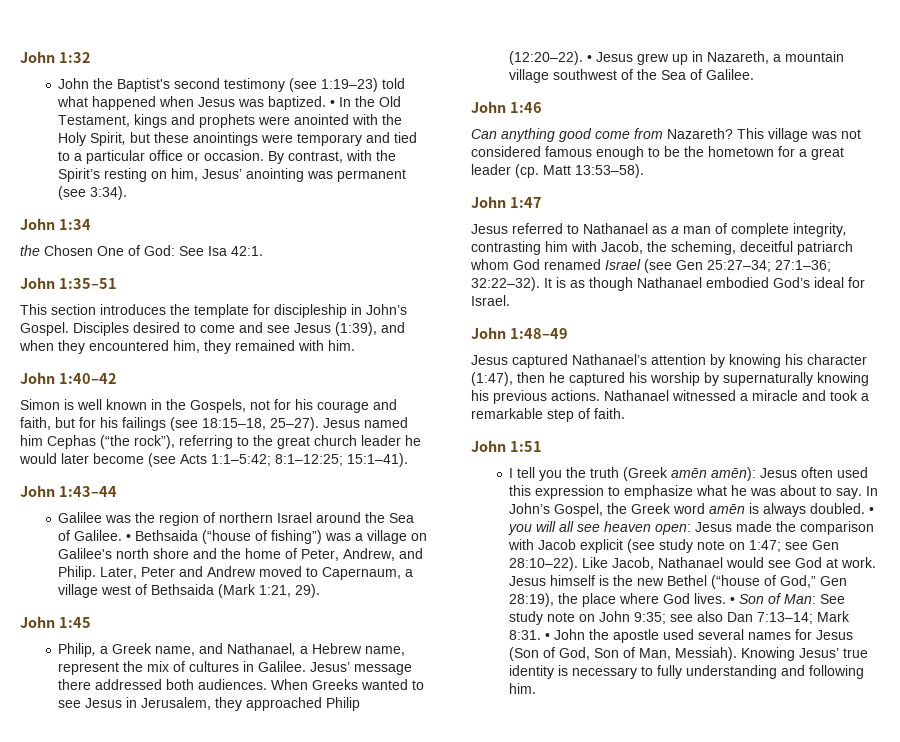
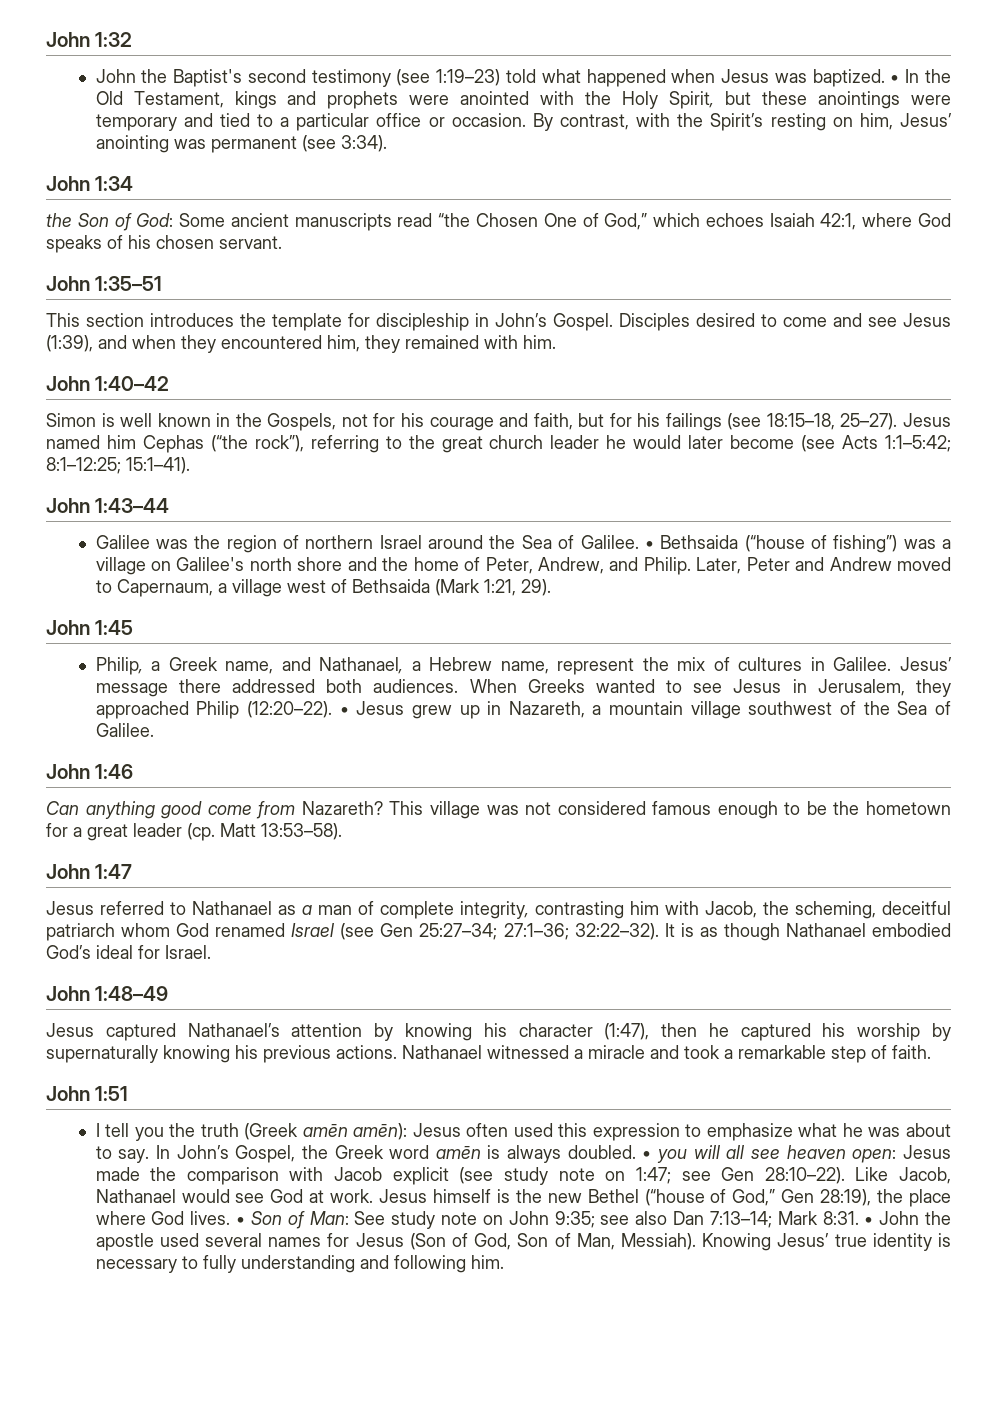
[44,245,263,256] Chosen One of God: See Isa 42:1. -> [77,213,952,231] [46,235,282,253] Son of God: Some ancient manuscripts read “the Chosen One of God,” which echoes Isaiah 42:1, where God speaks of his chosen servant.

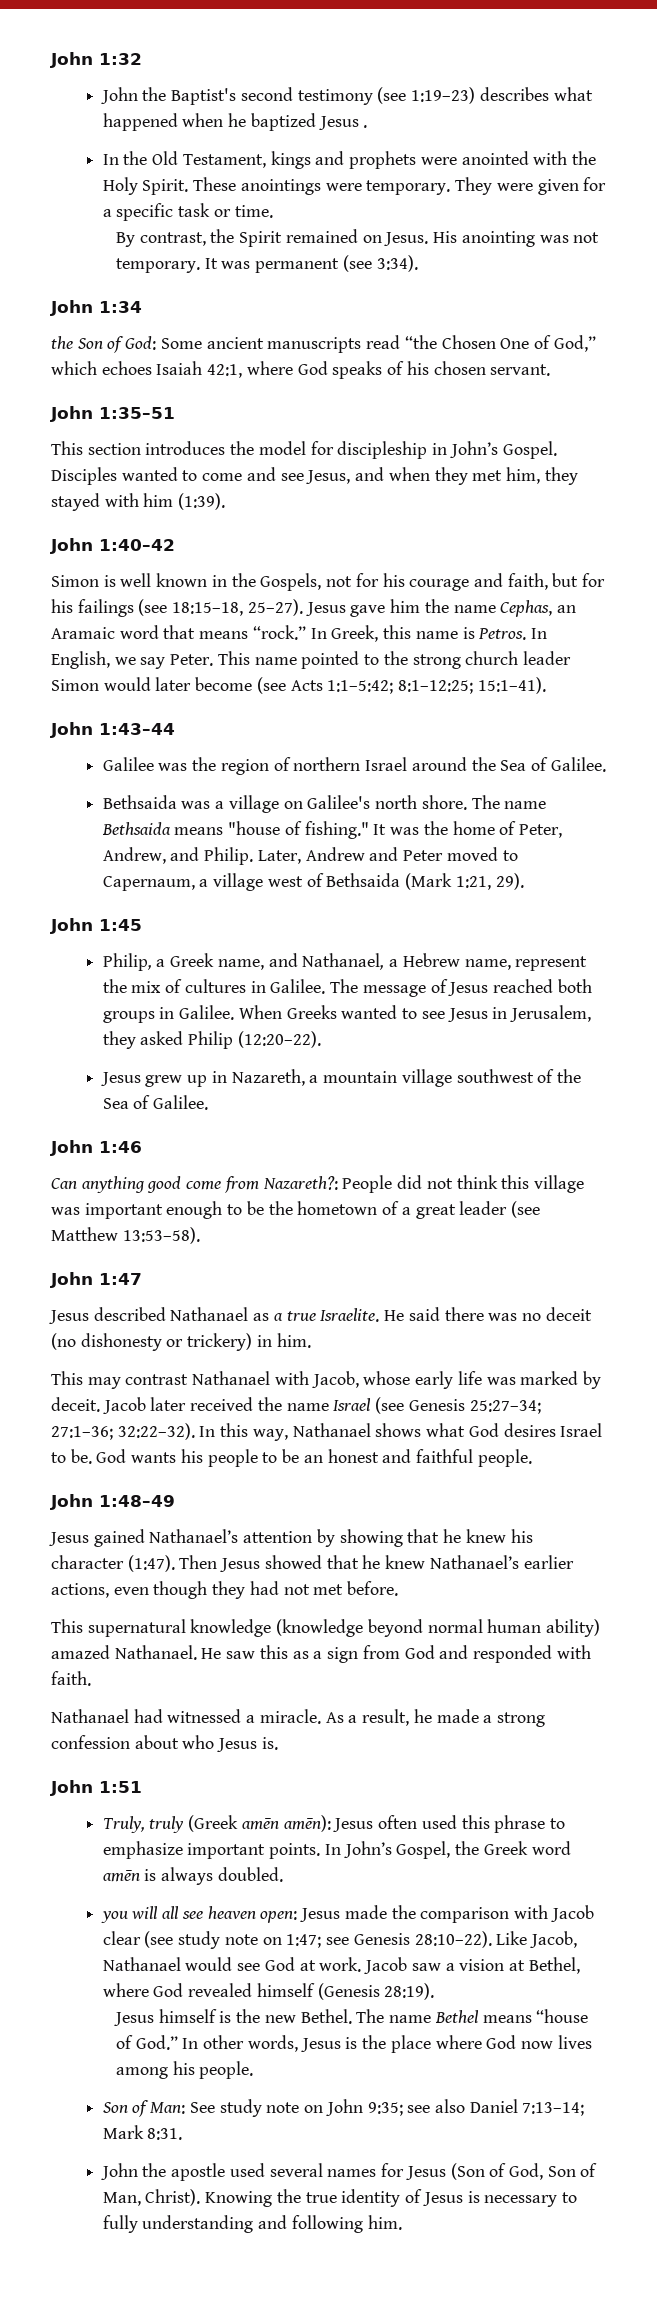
[506,69,537,83] told -> [479,87,549,101] describes
[721,69,900,87] Jesus was baptized. • -> [228,113,368,131] he baptized Jesus . //
[669,91,951,109] [95,113,952,131] [95,135,169,153] Spirit, but these anointings were temporary and tied to a particular office or occasion. By contrast, with the Spirit’s resting on him, Jesus’ anointing -> [142,177,607,195] [102,203,273,221] [115,229,600,247] [115,258,218,273] Spirit. These anointings were temporary. They were given for a specific task or time. // By contrast, the Spirit remained on Jesus. His anointing was not temporary. It
[272,313,342,331] template -> [258,441,306,455] model
[696,313,755,327] desired -> [121,467,178,481] wanted
[903,313,951,327] [46,335,93,352] Jesus (1:39), -> [306,470,351,484] Jesus,
[221,335,322,349] encountered -> [472,470,503,481] met
[405,335,556,349] remained with him. -> [51,493,226,511] stayed with him (1:39).
[46,435,379,453] named him Cephas (“the rock”), referring -> [350,599,576,617] [51,625,547,642] [51,651,360,669] gave him the name Cephas, an Aramaic word that means “rock.” In Greek, this name is Petros. In English, we say Peter. This name pointed
[441,436,483,453] great -> [412,654,461,669] strong
[606,435,627,449] he -> [51,679,99,691] Simon
[644,535,898,553] • Bethsaida (“house of fishing”) -> [102,795,177,809] // Bethsaida
[297,557,377,571] shore and -> [421,795,547,810] [101,821,420,839] shore. The name Bethsaida means "house of fishing." It was
[746,557,892,571] Peter and Andrew -> [305,847,444,861] Andrew and Peter
[900,657,953,671] [95,679,459,697] Jesus’ message there addressed both audiences. -> [330,979,592,997] [102,1005,235,1023] The message of Jesus reached both groups in Galilee.
[95,701,189,719] approached -> [140,1031,184,1045] asked
[339,707,349,715] • -> (321, 1039) //
[301,801,712,819] Nazareth? This village was not considered famous -> [262,1175,584,1193] [51,1203,163,1219] Nazareth?: People did not think this village was important
[46,823,68,837] for -> [382,1201,400,1215] of
[187,823,256,841] (cp. Matt -> [510,1201,540,1218] [51,1227,118,1241] (see Matthew
[100,901,186,915] referred to -> [93,1307,166,1321] described
[318,901,951,919] [46,923,286,941] man of complete integrity, contrasting him with Jacob, the scheming, deceitful patriarch whom God renamed -> [286,1307,592,1322] [51,1333,311,1351] [51,1371,601,1389] [51,1397,329,1414] true Israelite. He said there was no deceit (no dishonesty or trickery) in him. // This may contrast Nathanael with Jacob, whose early life was marked by deceit. Jacob later received the name
[380,923,414,937] Gen -> [408,1399,465,1411] Genesis
[664,923,952,941] [46,945,211,959] It is as though Nathanael embodied God’s ideal for Israel. -> [199,1423,603,1441] [51,1449,532,1467] In this way, Nathanael shows what God desires Israel to be. God wants his people to be an honest and faithful people.
[105,1023,176,1041] captured -> [93,1529,145,1547] gained
[404,1023,952,1041] [46,1045,931,1063] [46,1086,129,1101] [95,1123,239,1141] knowing his character (1:47), then he captured his worship by supernaturally knowing his previous actions. Nathanael witnessed a miracle and took a remarkable step of faith. // John 1:51 // I tell you the truth -> [339,1529,533,1547] [51,1555,574,1572] [51,1581,399,1599] [51,1619,601,1637] [51,1645,591,1663] [51,1671,91,1686] [51,1709,545,1727] [51,1735,278,1752] [50,1780,142,1796] [102,1816,185,1833] showing that he knew his character (1:47). Then Jesus showed that he knew Nathanael’s earlier actions, even though they had not met before. // This supernatural knowledge (knowledge beyond normal human ability) amazed Nathanael. He saw this as a sign from God and responded with faith. // Nathanael had witnessed a miracle. As a result, he made a strong confession about who Jesus is. // John 1:51 // Truly, truly
[592,1123,680,1141] expression -> [494,1815,546,1833] phrase
[798,1123,952,1137] [95,1146,150,1163] what he was about to say. -> [187,1843,321,1859] important points.
[642,1151,652,1159] • -> (283, 1874) //
[392,1167,449,1185] explicit -> [102,1931,141,1945] clear
[721,1167,755,1181] Gen -> [353,1933,410,1945] Genesis
(374, 1196) none -> [364,1957,580,1974] [102,1983,435,2000] Jacob saw a vision at Bethel, where God revealed himself (Genesis 28:19). //
[587,1189,952,1207] [95,1211,246,1225] Bethel (“house of God,” Gen 28:19), the place where God lives. • -> [300,2009,589,2024] [115,2035,592,2053] [115,2061,254,2079] Bethel. The name Bethel means “house of God.” In other words, Jesus is the place where God now lives among his people. //
[673,1211,705,1225] Dan -> [469,2099,518,2113] Daniel
[864,1217,874,1225] • -> (183, 2134) //
[621,1233,932,1251] Messiah). Knowing Jesus’ true identity -> [145,2189,463,2207] Christ). Knowing the true identity of Jesus

